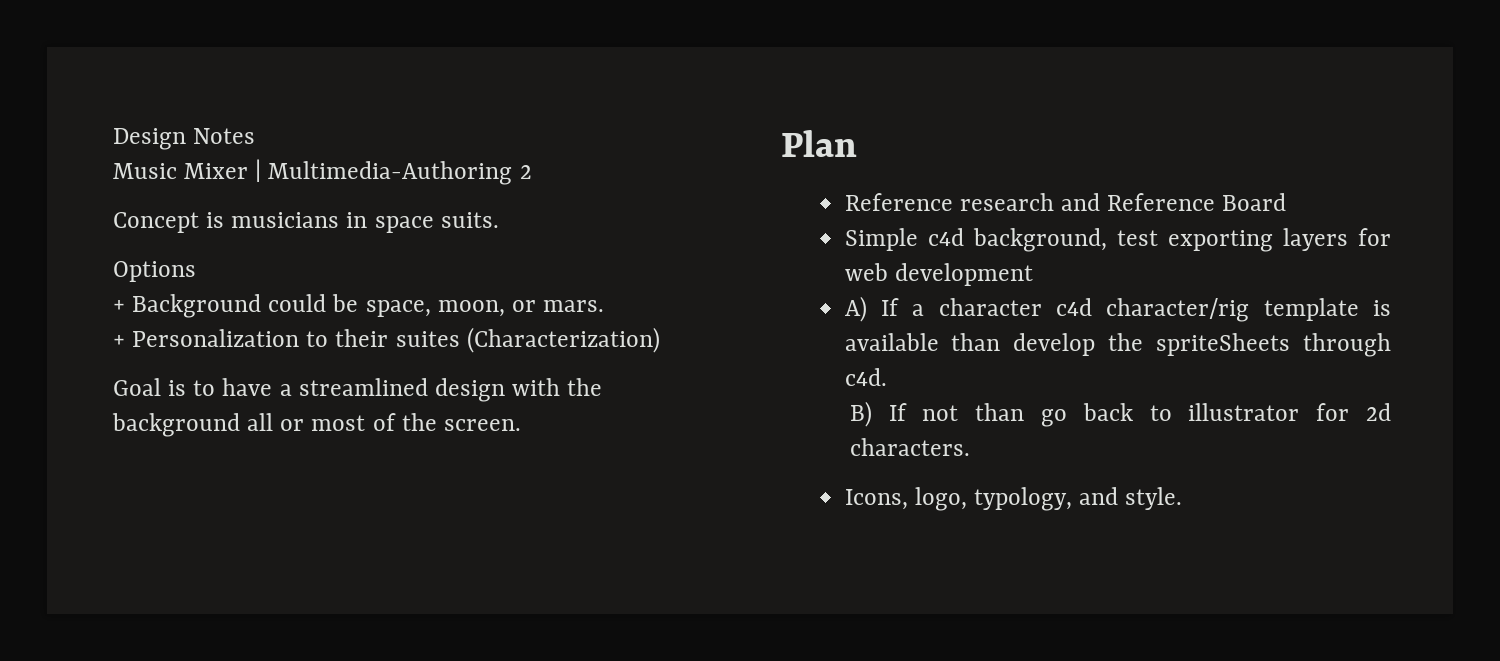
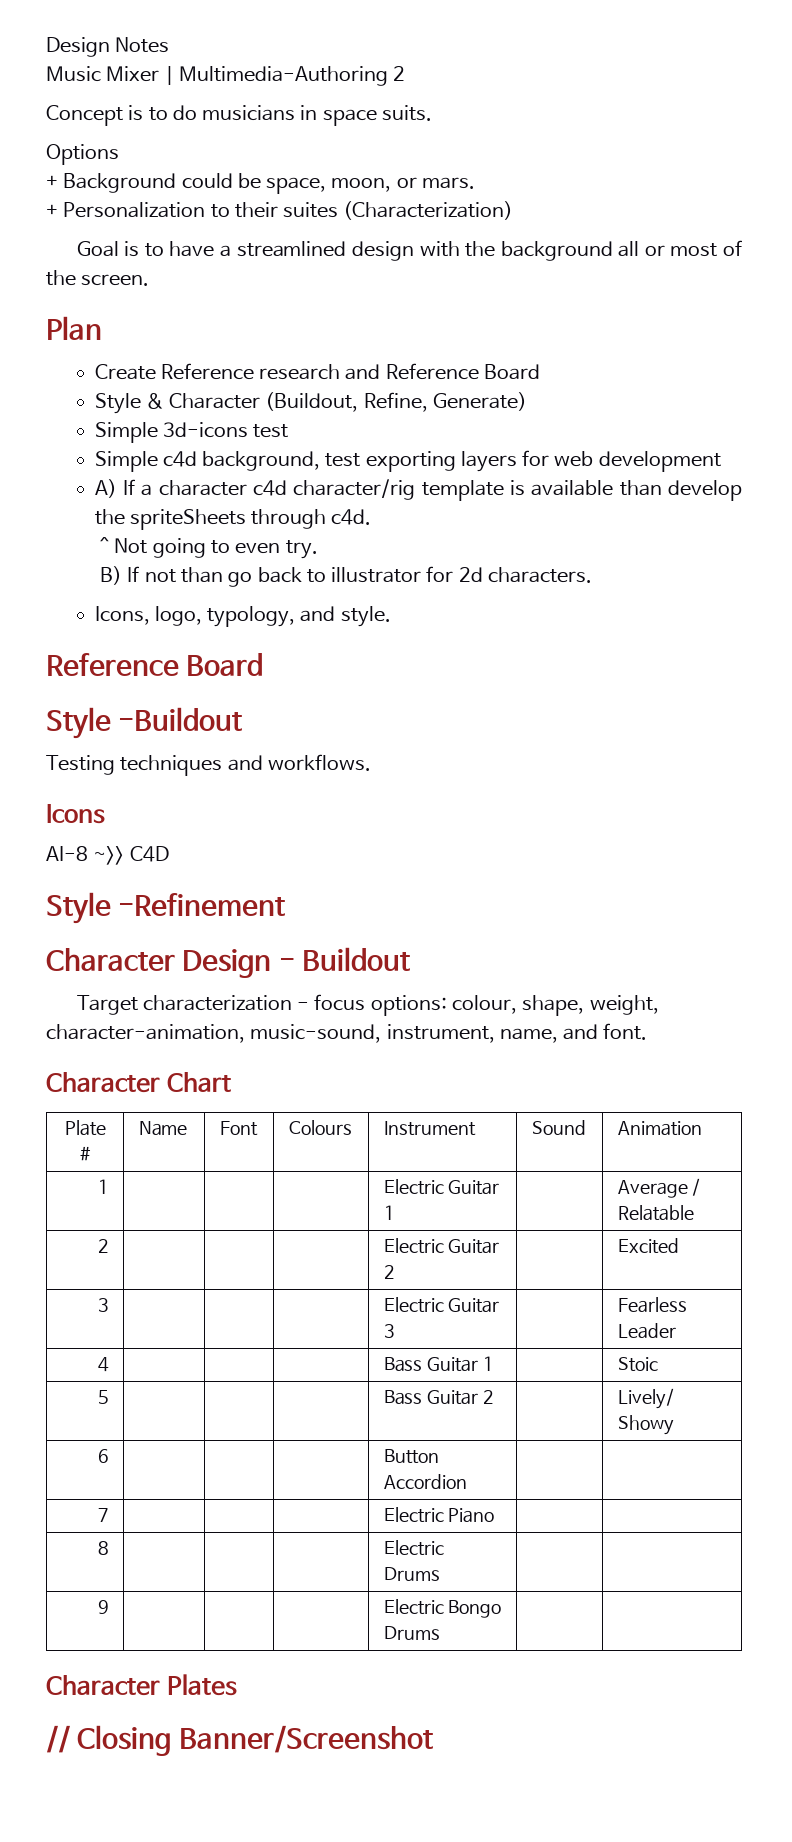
(225, 220) none -> [148,105,197,121] to do
(857, 143) none -> [94,364,156,380] Create
(1287, 202) none -> [94,392,527,414] [94,422,289,443] // Style & Character (Buildout, Refine, Generate) // Simple 3d-icons test
(887, 377) none -> [100,537,318,559] // ^ Not going to even try.
(1183, 498) none -> [46,653,264,676] [46,707,243,739] [46,754,371,776] [46,804,105,824] [46,846,169,865] [46,892,286,924] [46,947,411,978] [76,994,659,1016] [46,1023,648,1043] [46,1072,231,1093] [64,1120,106,1136] [79,1146,91,1161] [138,1121,188,1136] [219,1121,258,1136] [288,1120,352,1135] [383,1121,476,1136] [531,1120,586,1135] [617,1121,702,1136] [97,1179,109,1194] [383,1179,500,1195] [383,1205,395,1220] [617,1178,701,1198] [617,1205,694,1221] [97,1239,109,1253] [383,1238,500,1254] [383,1265,395,1279] [617,1238,679,1254] [97,1298,109,1312] [383,1297,500,1313] [383,1324,395,1338] [617,1297,687,1313] [617,1323,676,1339] [97,1357,109,1372] [383,1356,494,1372] [617,1357,658,1372] [97,1390,109,1404] [383,1390,494,1405] [617,1388,674,1409] [617,1415,674,1435] [97,1449,109,1463] [383,1449,439,1464] [383,1474,467,1489] [97,1508,109,1522] [383,1507,495,1523] [97,1541,109,1555] [383,1540,444,1556] [383,1567,440,1581] [97,1600,109,1614] [383,1599,502,1618] [383,1626,440,1640] [46,1674,237,1696] [46,1725,433,1756] // Reference Board // Style -Buildout // Testing techniques and workflows. // Icons // AI-8 ~>> C4D // Style -Refinement // Character Design - Buildout // Target characterization - focus options: colour, shape, weight, character-animation, music-sound, instrument, name, and font. // Character Chart // Plate # | Name | Font | Colours | Instrument | Sound | Animation // 1 | | | | Electric Guitar 1 | | Average / Relatable // 2 | | | | Electric Guitar 2 | | Excited // 3 | | | | Electric Guitar 3 | | Fearless Leader // 4 | | | | Bass Guitar 1 | | Stoic // 5 | | | | Bass Guitar 2 | | Lively/ Showy // 6 | | | | Button Accordion | | // 7 | | | | Electric Piano | | // 8 | | | | Electric Drums | | // 9 | | | | Electric Bongo Drums | | // Character Plates // // Closing Banner/Screenshot

